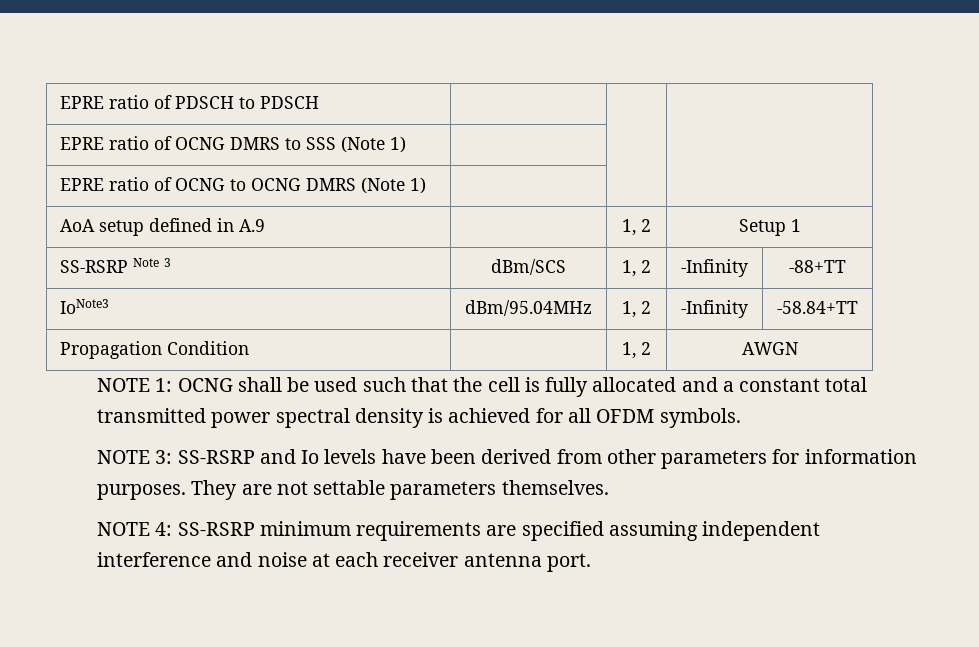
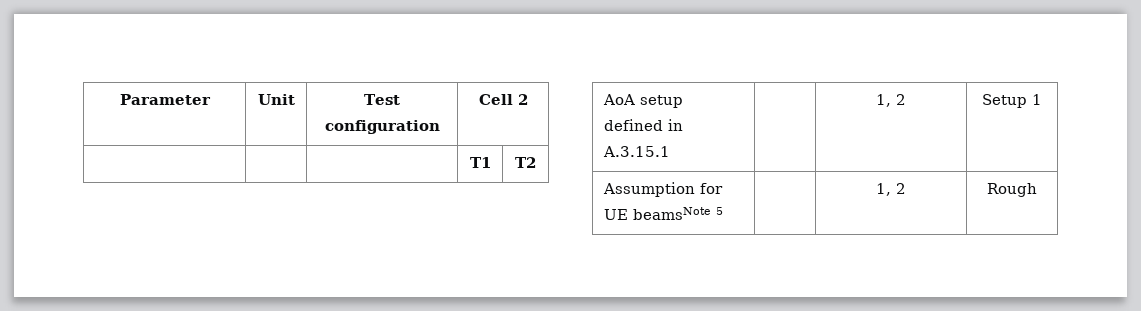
[60,95,320,109] [60,136,407,153] [60,177,427,194] EPRE ratio of PDSCH to PDSCH | | | // EPRE ratio of OCNG DMRS to SSS (Note 1) | | | // EPRE ratio of OCNG to OCNG DMRS (Note 1) | | | -> [119,94,211,105] [257,94,295,105] [364,94,401,105] [324,120,440,134] [478,94,528,105] [469,157,491,168] [515,157,536,168] Parameter | Unit | Test configuration | Cell 2 // | | | T1 | T2
[239,219,266,232] A.9 -> [602,146,670,157] A.3.15.1
[60,258,172,273] [490,259,566,275] [622,260,651,277] [681,259,748,277] [789,260,846,273] [60,299,110,314] [464,300,592,316] [622,301,651,318] [681,300,748,318] [777,301,858,314] [60,341,250,359] [622,342,651,359] [741,342,798,355] [97,377,868,397] [97,408,741,428] [97,449,917,469] [97,480,609,500] [97,521,821,541] [97,552,591,572] SS-RSRP Note 3 | dBm/SCS | 1, 2 | -Infinity | -88+TT // IoNote3 | dBm/95.04MHz | 1, 2 | -Infinity | -58.84+TT // Propagation Condition | | 1, 2 | AWGN // NOTE 1: OCNG shall be used such that the cell is fully allocated and a constant total transmitted power spectral density is achieved for all OFDM symbols. // NOTE 3: SS-RSRP and Io levels have been derived from other parameters for information purposes. They are not settable parameters themselves. // NOTE 4: SS-RSRP minimum requirements are specified assuming independent interference and noise at each receiver antenna port. -> [602,182,723,197] [603,207,723,220] [876,183,906,196] [987,183,1037,197] Assumption for UE beamsNote 5 | | 1, 2 | Rough

